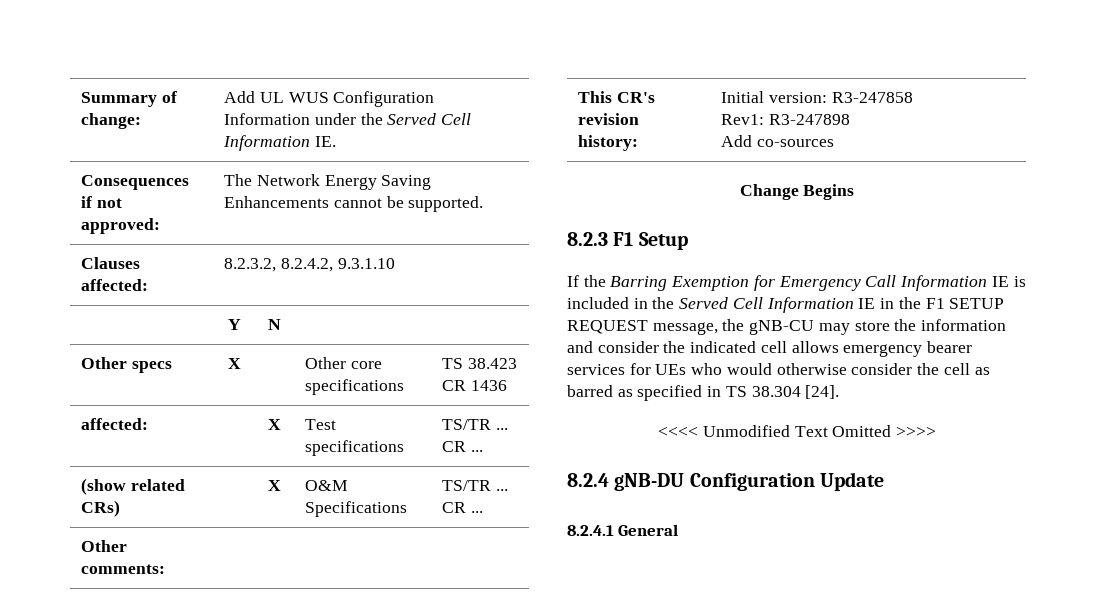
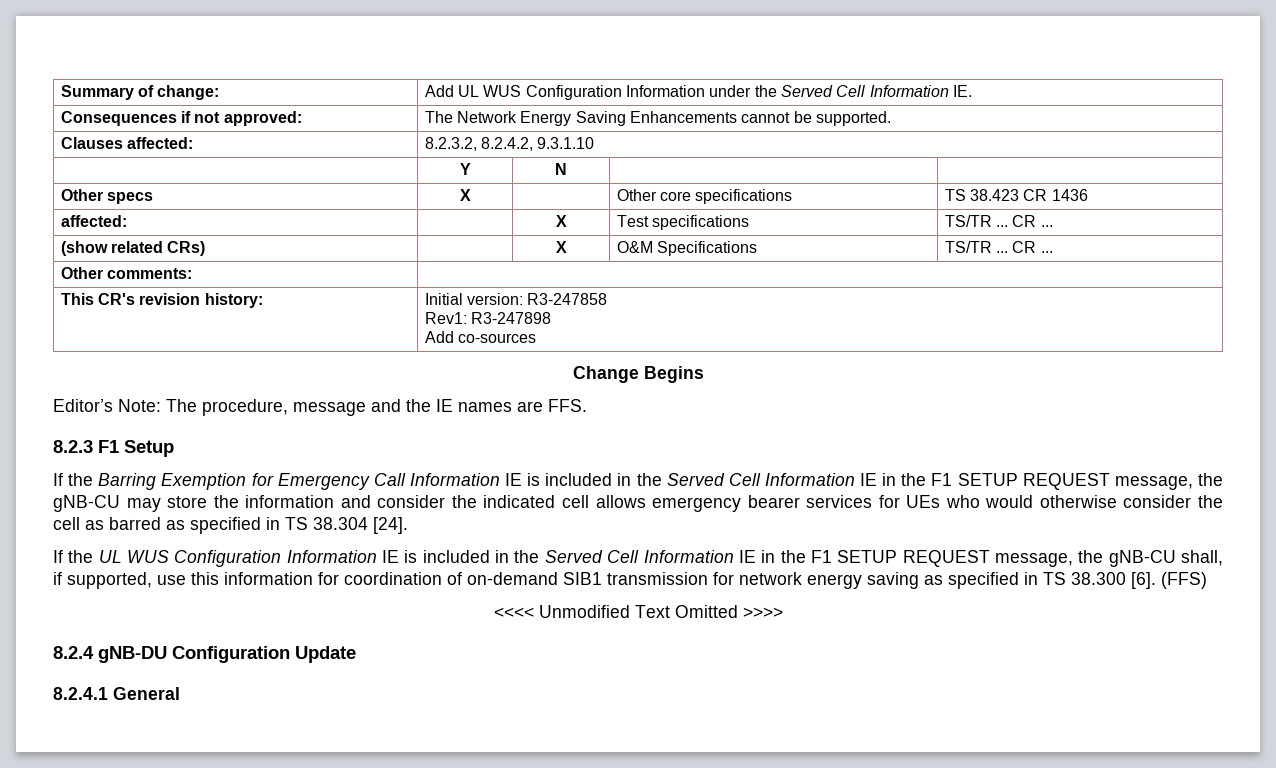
(855, 192) none -> [53,399,587,416] // Editor’s Note: The procedure, message and the IE names are FFS.
(840, 392) none -> [53,550,1223,567] [53,572,1207,589] // If the UL WUS Configuration Information IE is included in the Served Cell Information IE in the F1 SETUP REQUEST message, the gNB-CU shall, if supported, use this information for coordination of on-demand SIB1 transmission for network energy saving as specified in TS 38.300 [6]. (FFS)

